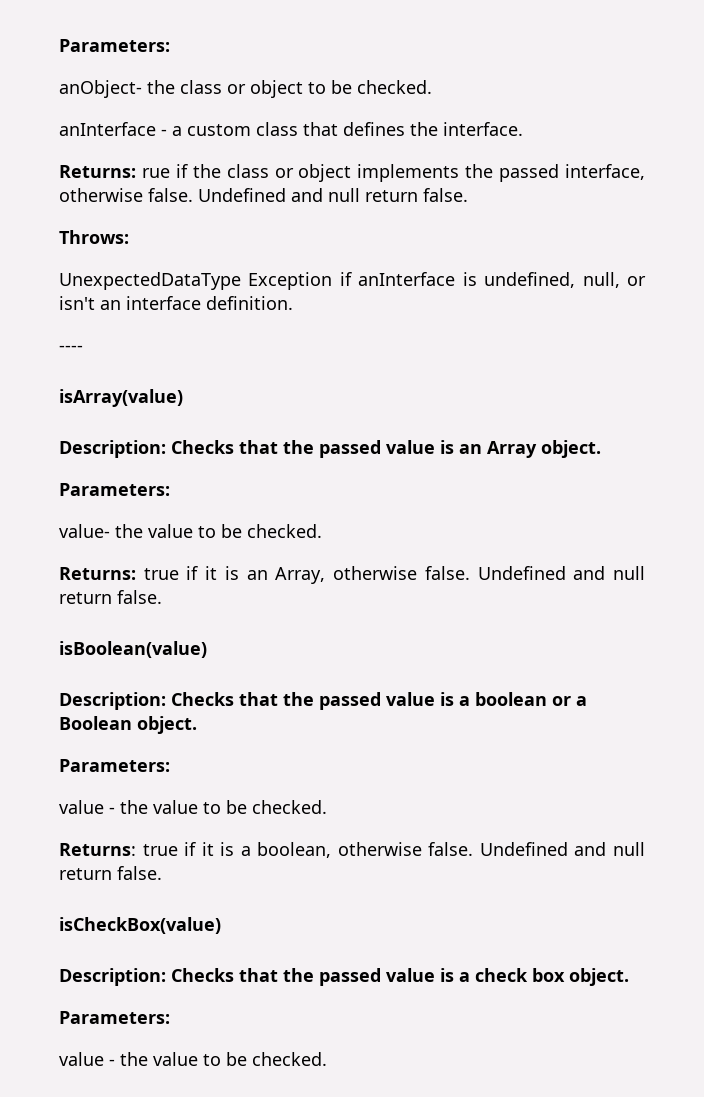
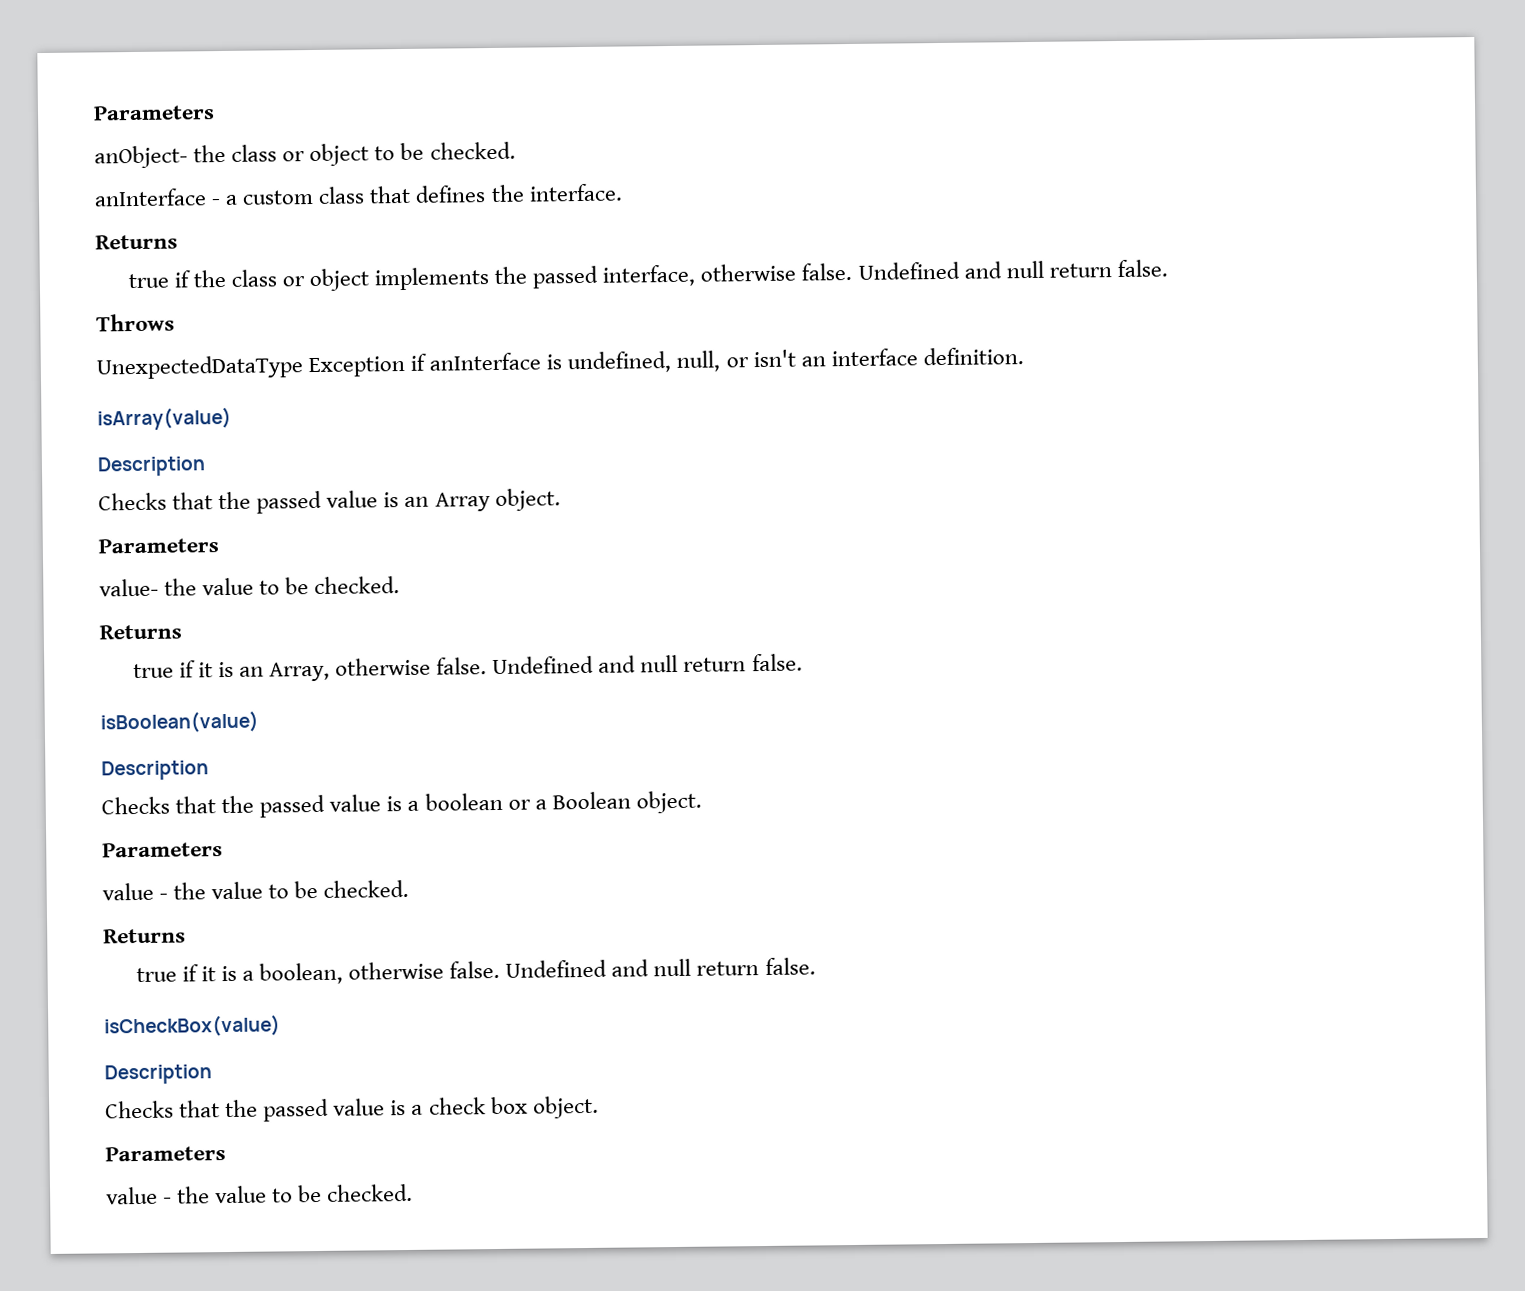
[59,39,170,52] Parameters: -> [93,105,215,121] Parameters
[59,165,170,178] Returns: rue -> [95,234,178,250] [127,273,169,289] Returns // true
[59,230,129,244] Throws: -> [96,313,175,332] Throws
[59,345,83,352] // ---- -> (1024, 356) none
[59,440,166,458] Description: -> [97,456,206,477] Description //
[59,483,170,496] Parameters: -> [98,538,219,554] Parameters
[59,567,136,580] Returns: -> [99,624,182,640] Returns //
[59,692,166,710] Description: -> [101,760,209,781] Description //
[59,759,170,772] Parameters: -> [102,842,223,858] Parameters
[59,843,136,856] Returns: -> [103,928,186,944] Returns //
[59,968,166,986] Description: -> [104,1064,212,1085] Description //
[59,1011,170,1024] Parameters: -> [105,1146,226,1162] Parameters

